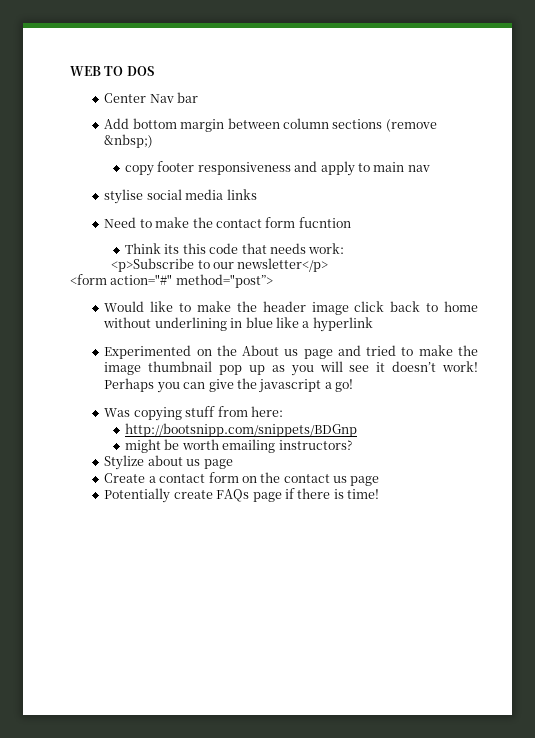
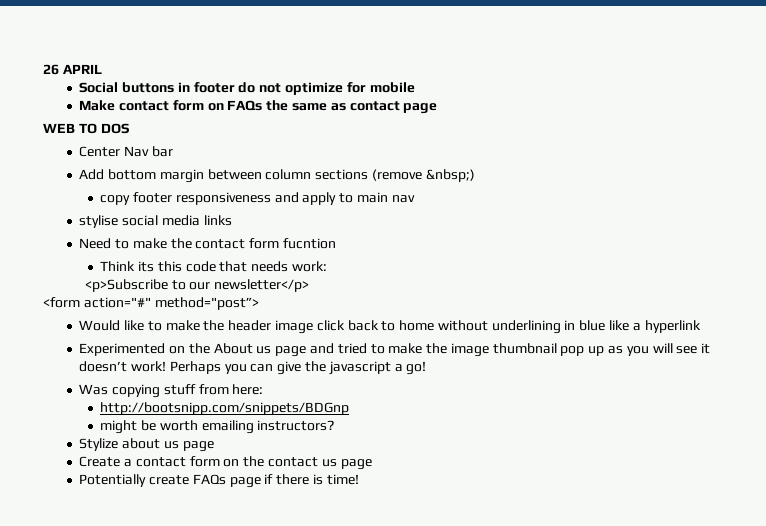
(70, 71) none -> [43,64,102,75] [79,82,415,95] [79,100,438,114] 26 APRIL // Social buttons in footer do not optimize for mobile // Make contact form on FAQs the same as contact page //

